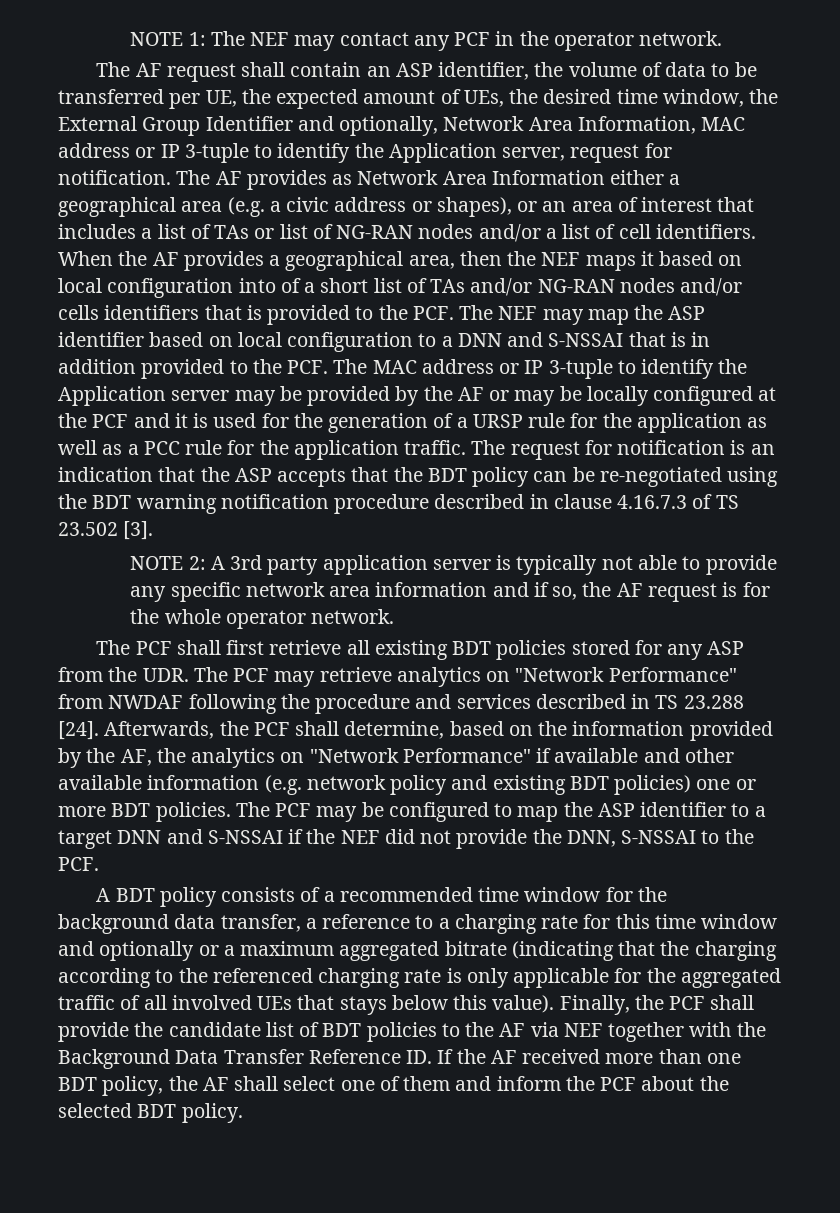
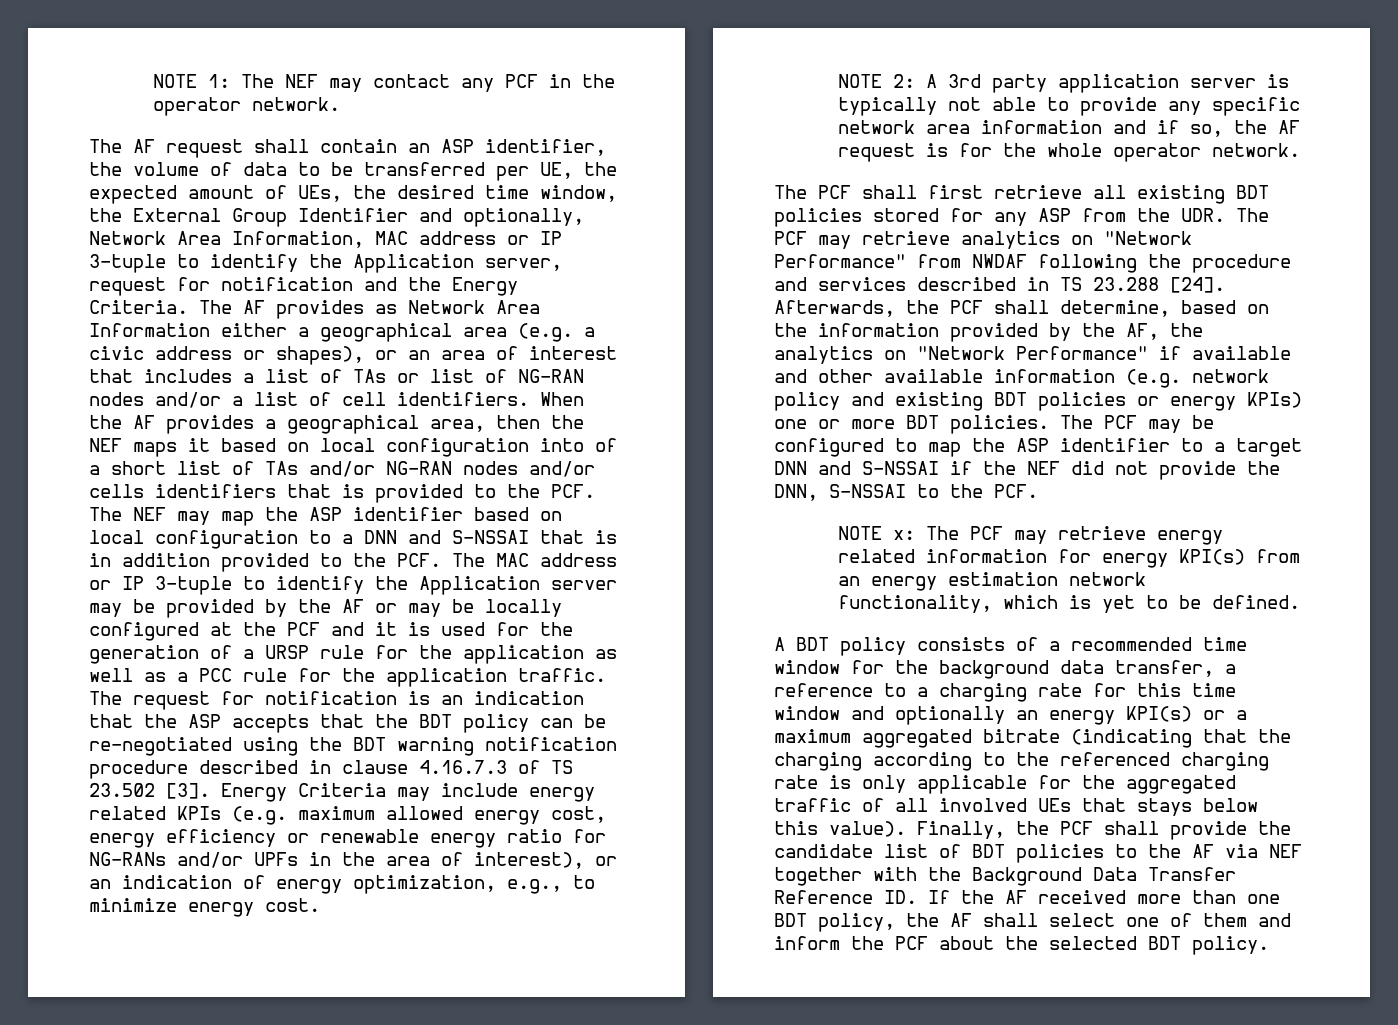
[58,170,171,185] notification. -> [221,277,518,296] [89,300,188,314] notification and the Energy Criteria.
(154, 530) none -> [221,783,595,802] [89,806,606,825] [89,829,606,848] [89,852,617,869] [89,875,595,894] [89,898,320,917] Energy Criteria may include energy related KPIs (e.g. maximum allowed energy cost, energy efficiency or renewable energy ratio for NG-RANs and/or UPFs in the area of interest), or an indication of energy optimization, e.g., to minimize energy cost.
[614,775,692,795] policies) -> [1038,392,1302,411] policies or energy KPIs)
(99, 864) none -> [837,526,1223,545] [837,549,1300,568] [837,572,1146,591] [837,595,1300,613] // NOTE x: The PCF may retrieve energy related information for energy KPI(s) from an energy estimation network functionality, which is yet to be defined.
(195, 951) none -> [1016,706,1192,725] an energy KPI(s)

